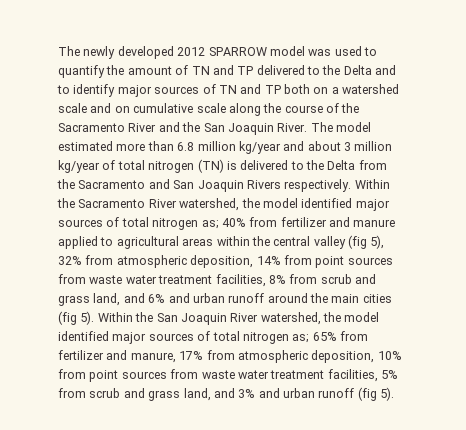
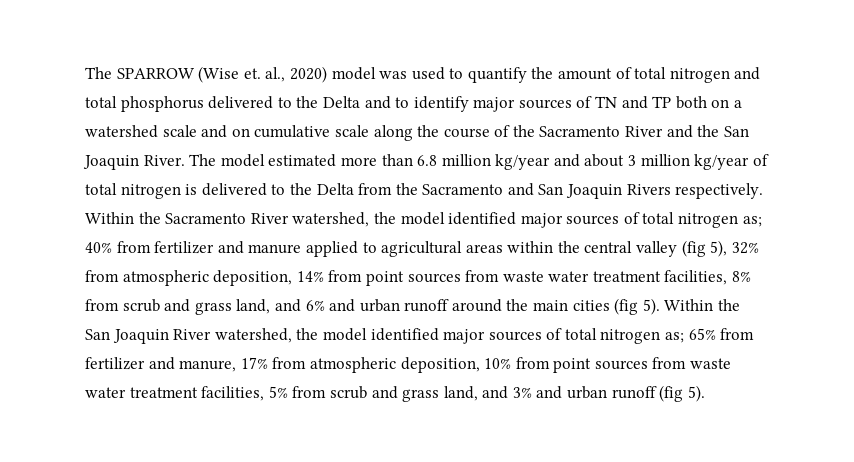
[58,46,267,59] The newly developed 2012 SPARROW -> [85,66,327,83] The SPARROW (Wise et. al., 2020)
[191,65,254,75] TN and TP -> [634,67,761,83] [85,96,204,112] total nitrogen and total phosphorus
[197,159,224,173] (TN) -> (181, 191) none

